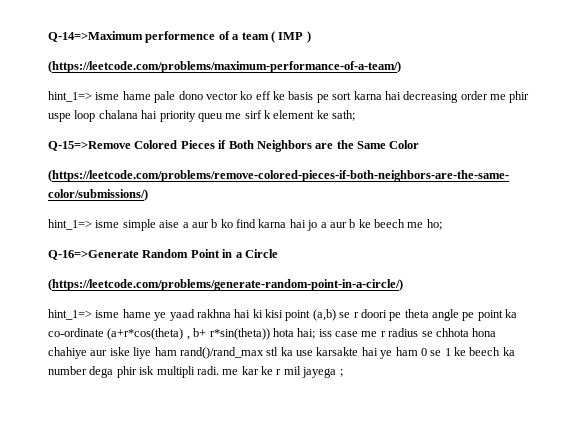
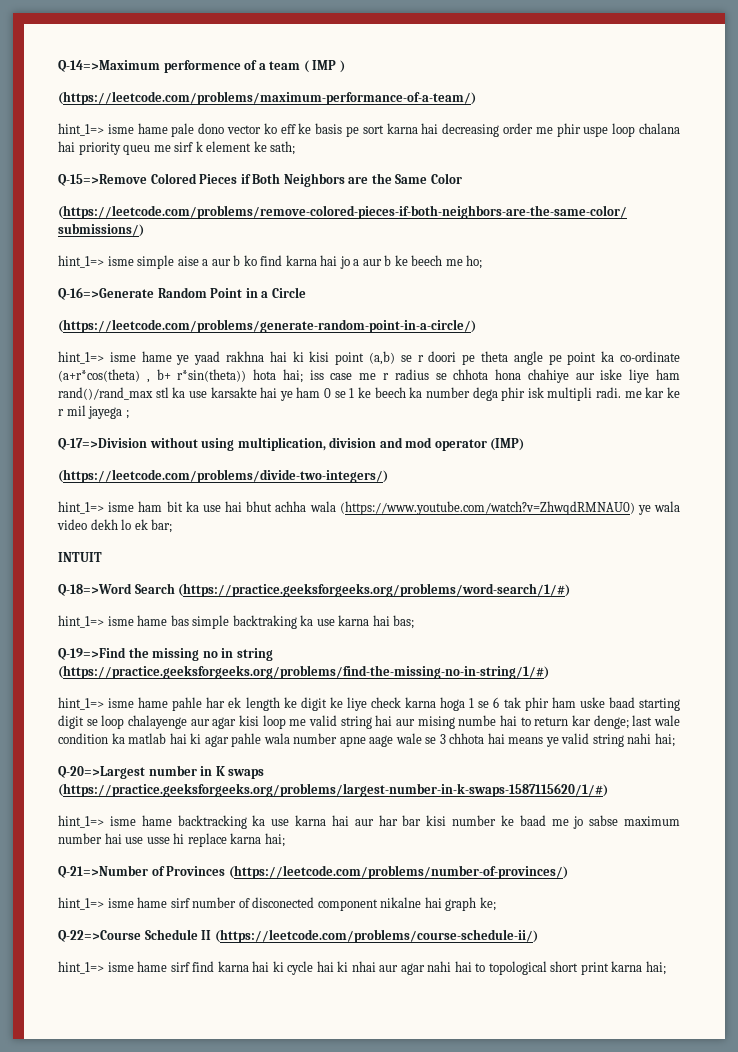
(343, 373) none -> [58,437,525,451] [58,469,388,483] [58,501,680,515] [57,519,173,533] [58,552,102,562] [58,583,571,597] [58,615,415,629] [58,647,273,661] [58,665,549,679] [58,697,680,711] [58,715,680,729] [58,733,675,747] [58,765,265,779] [58,783,608,797] [58,815,680,829] [58,833,285,847] [58,865,568,879] [58,897,496,911] [58,929,538,943] [58,961,666,975] // Q-17=>Division without using multiplication, division and mod operator (IMP) // (https://leetcode.com/problems/divide-two-integers/) // hint_1=> isme ham bit ka use hai bhut achha wala (https://www.youtube.com/watch?v=ZhwqdRMNAU0) ye wala video dekh lo ek bar; // INTUIT // Q-18=>Word Search (https://practice.geeksforgeeks.org/problems/word-search/1/#) // hint_1=> isme hame bas simple backtraking ka use karna hai bas; // Q-19=>Find the missing no in string (https://practice.geeksforgeeks.org/problems/find-the-missing-no-in-string/1/#) // hint_1=> isme hame pahle har ek length ke digit ke liye check karna hoga 1 se 6 tak phir ham uske baad starting digit se loop chalayenge aur agar kisi loop me valid string hai aur mising numbe hai to return kar denge; last wale condition ka matlab hai ki agar pahle wala number apne aage wale se 3 chhota hai means ye valid string nahi hai; // Q-20=>Largest number in K swaps (https://practice.geeksforgeeks.org/problems/largest-number-in-k-swaps-1587115620/1/#) // hint_1=> isme hame backtracking ka use karna hai aur har bar kisi number ke baad me jo sabse maximum number hai use usse hi replace karna hai; // Q-21=>Number of Provinces (https://leetcode.com/problems/number-of-provinces/) // hint_1=> isme hame sirf number of disconected component nikalne hai graph ke; // Q-22=>Course Schedule II (https://leetcode.com/problems/course-schedule-ii/) // hint_1=> isme hame sirf find karna hai ki cycle hai ki nhai aur agar nahi hai to topological short print karna hai;

